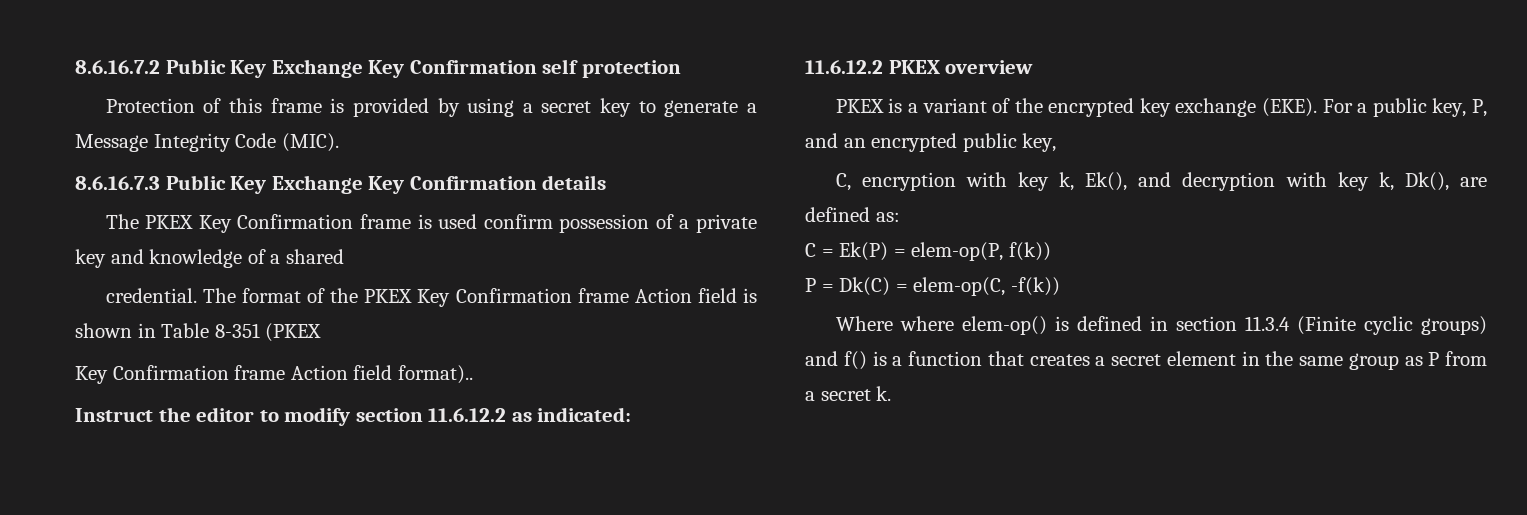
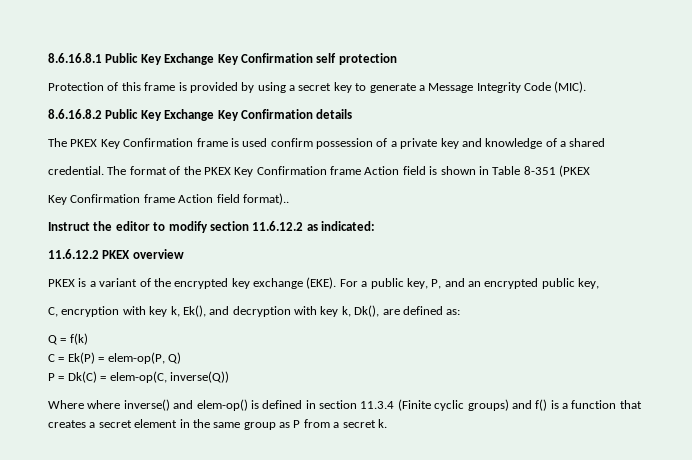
[75,60,160,74] 8.6.16.7.2 -> [48,53,102,63] 8.6.16.8.1
[75,176,160,190] 8.6.16.7.3 -> [48,109,102,119] 8.6.16.8.2
(900, 217) none -> [48,333,88,345] // Q = f(k)
[1008,242,1051,261] f(k)) -> [167,352,181,364] Q)
[1010,277,1060,296] -f(k)) -> [169,371,229,383] inverse(Q))
(954, 323) none -> [123,399,194,411] inverse() and

